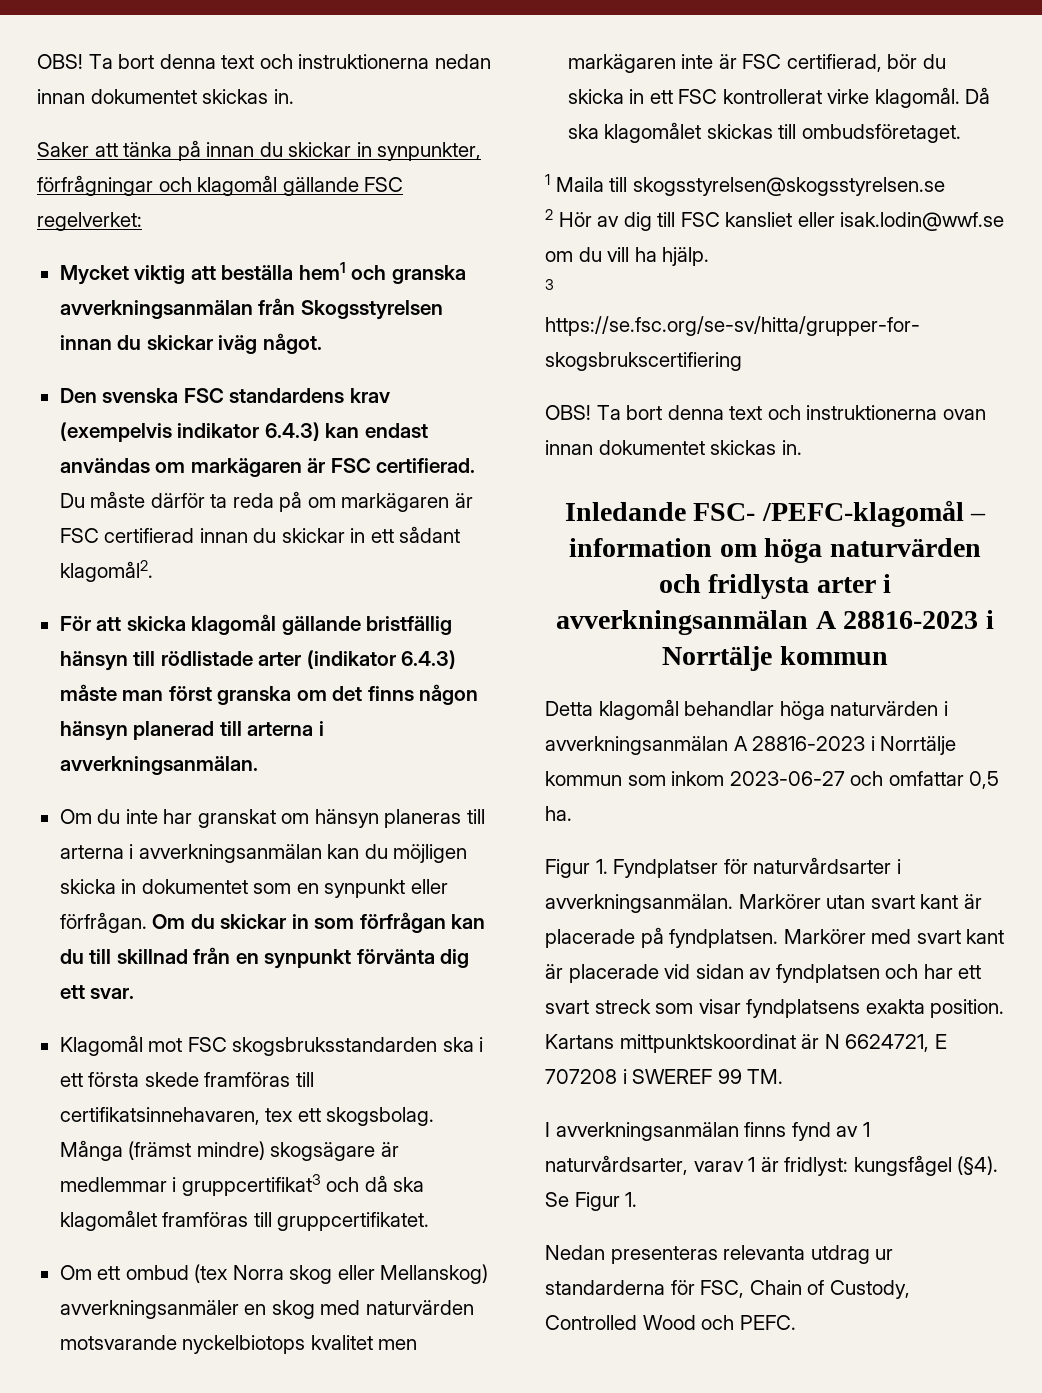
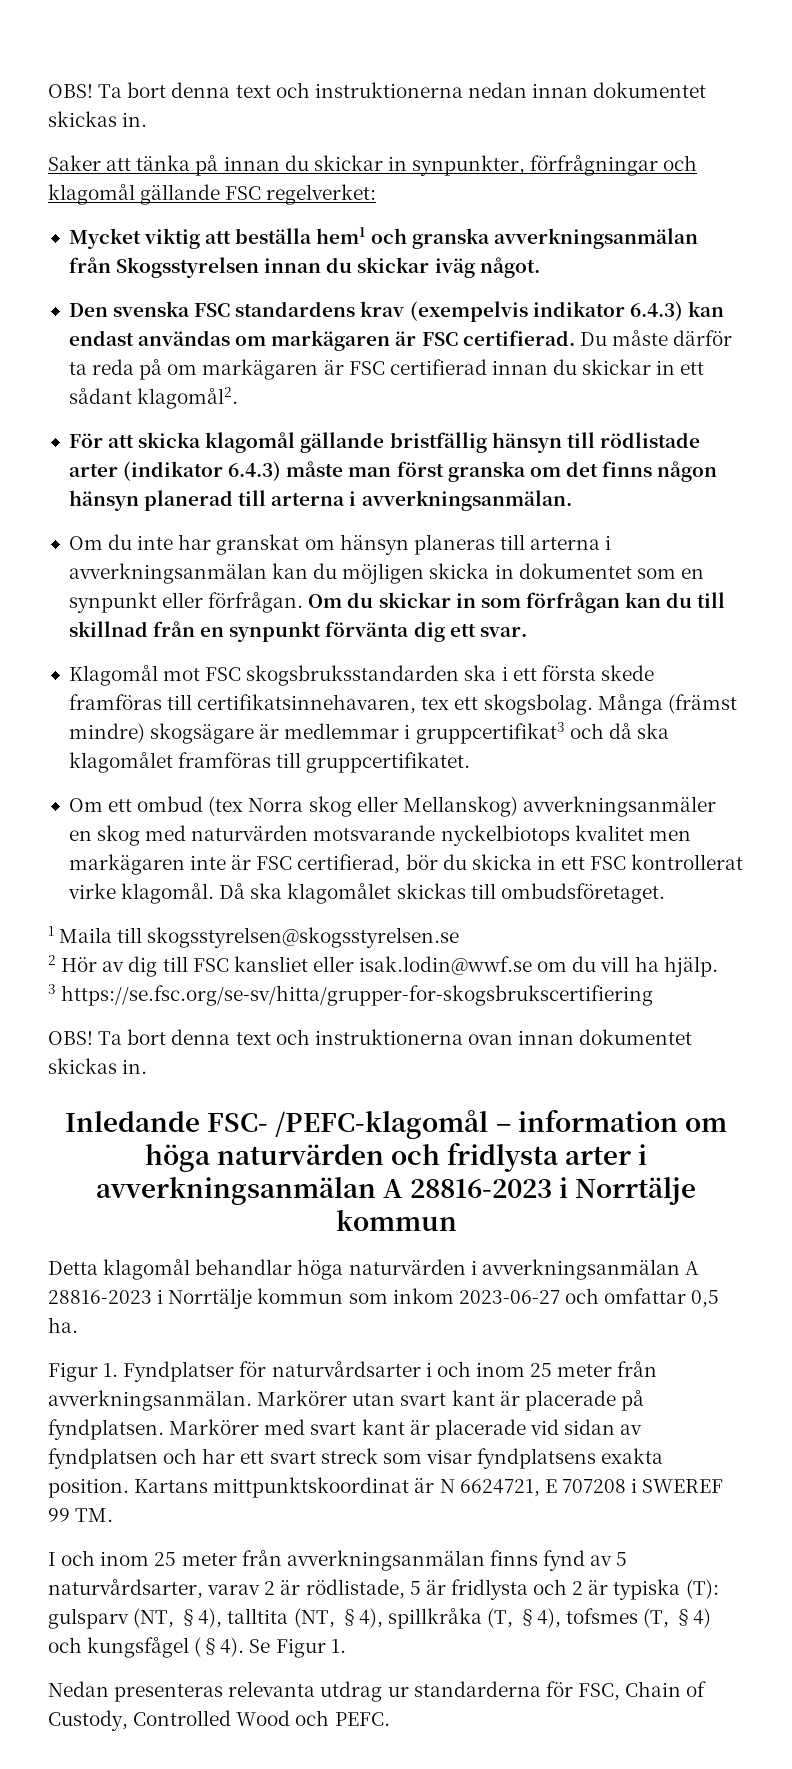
(901, 866) none -> [436,1361,658,1377] och inom 25 meter från
(550, 1129) none -> [61,1550,282,1566] och inom 25 meter från
[862,1122,870,1137] 1 -> [616,1552,628,1566] 5
[748,1157,849,1176] 1 är fridlyst: -> [264,1579,719,1600] [48,1608,712,1629] [48,1637,82,1653] 2 är rödlistade, 5 är fridlysta och 2 är typiska (T): gulsparv (NT, §4), talltita (NT, §4), spillkråka (T, §4), tofsmes (T, §4) och

